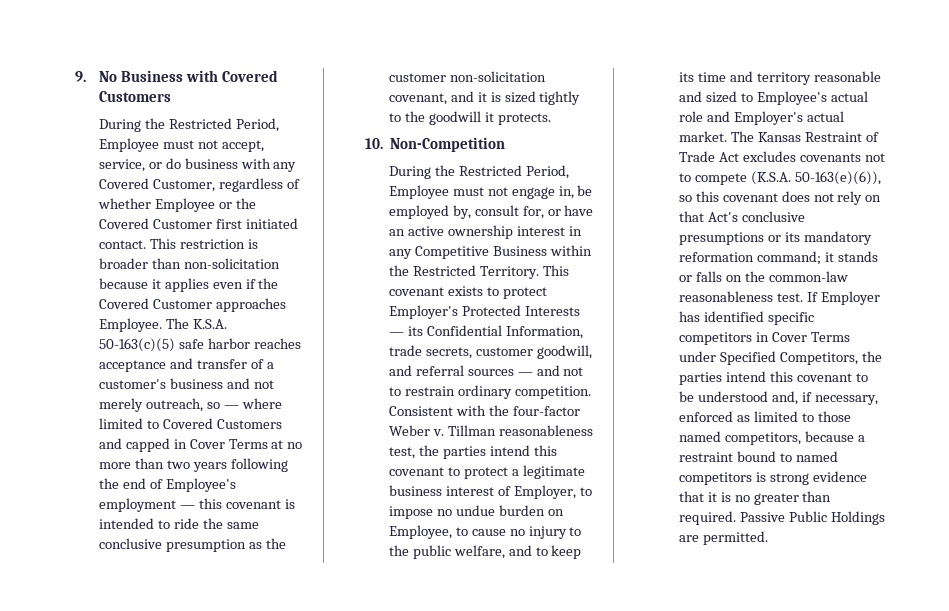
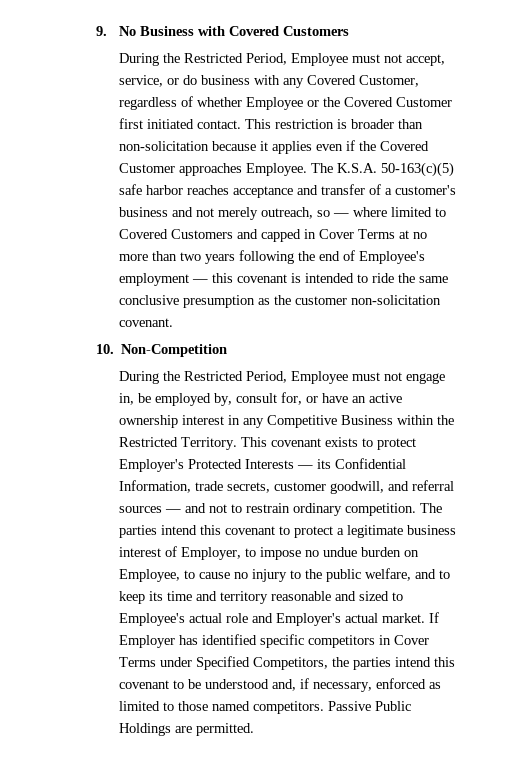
[388,91,581,105] [388,111,551,125] covenant, and it is sized tightly to the goodwill it protects. -> [119,318,174,327] covenant.
[388,405,580,416] [388,425,593,436] [388,445,439,459] Consistent with the four-factor Weber v. Tillman reasonableness test, the -> [420,503,443,513] The
[730,131,879,142] [678,151,885,162] [678,171,881,185] [678,191,882,205] [678,211,805,222] [678,231,872,245] [678,251,878,265] [678,271,848,282] [678,291,803,302] The Kansas Restraint of Trade Act excludes covenants not to compete (K.S.A. 50-163(e)(6)), so this covenant does not rely on that Act's conclusive presumptions or its mandatory reformation command; it stands or falls on the common-law reasonableness test. -> (426, 618) none
[724,431,865,445] [678,451,838,462] [678,471,867,485] [678,491,832,505] [678,511,736,525] competitors, because a restraint bound to named competitors is strong evidence that it is no greater than required. -> [253,701,325,714] competitors.

